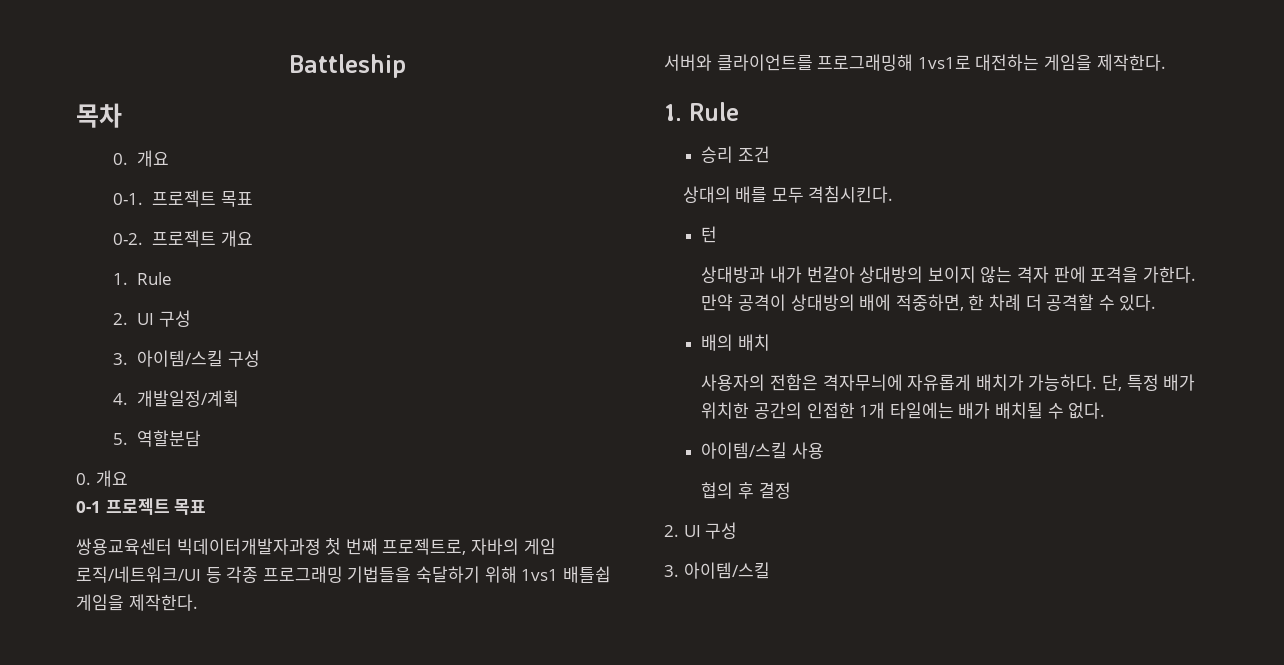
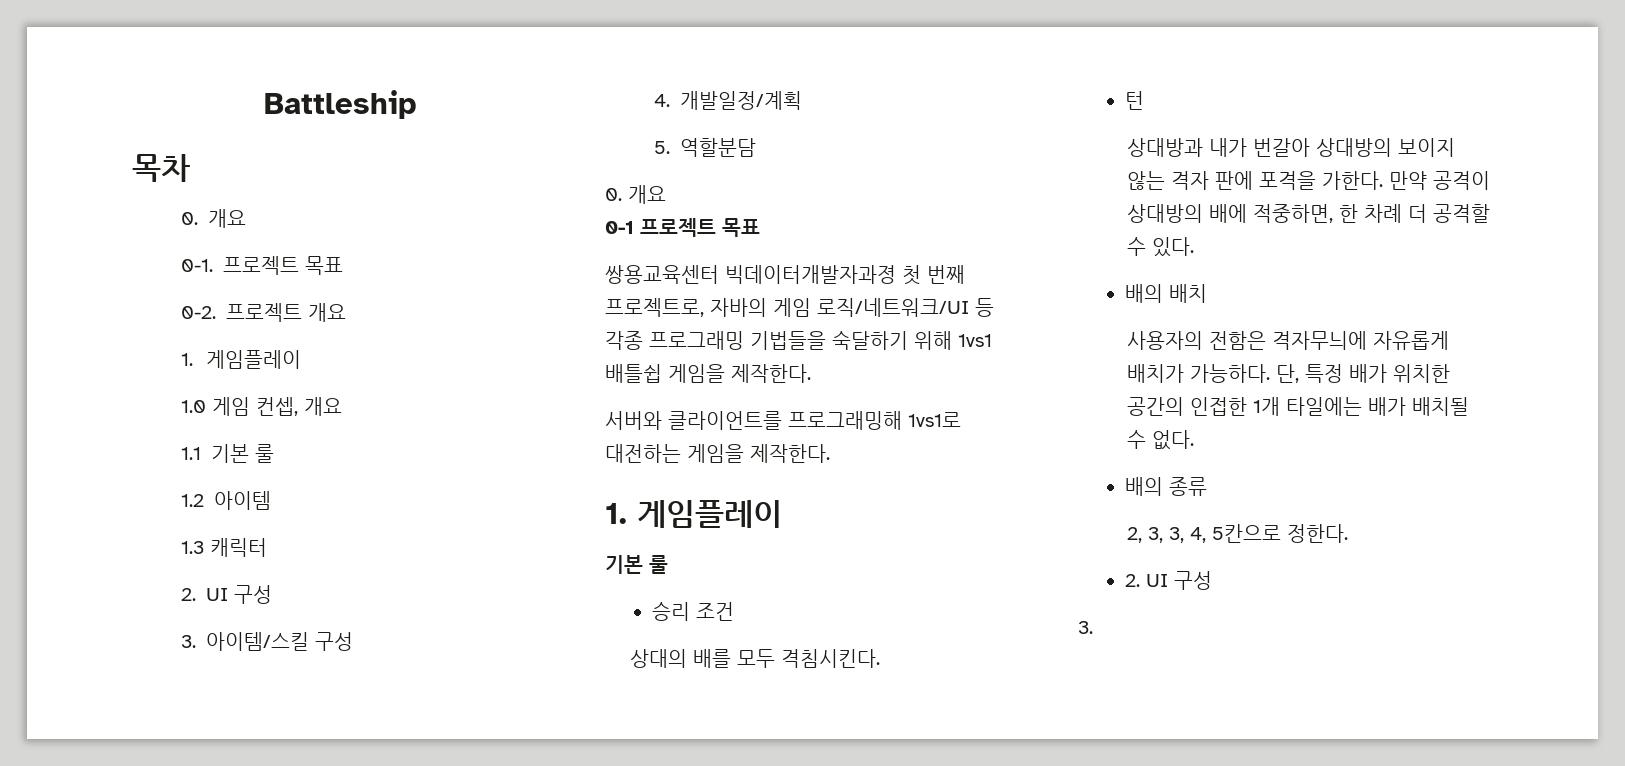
[136,272,172,285] Rule -> [206,350,302,369] [181,397,343,416] [181,444,275,463] [181,491,272,510] [181,538,268,557] 게임플레이 // 1.0 게임 컨셉, 개요 // 1.1 기본 룰 // 1.2 아이템 // 1.3 캐릭터
[689,102,739,121] Rule -> [637,500,782,528] [605,555,668,574] 게임플레이 // 기본 룰
[701,442,825,459] [701,482,791,499] [664,522,738,539] [664,562,770,579] 아이템/스킬 사용 // 협의 후 결정 // 2. UI 구성 // 3. 아이템/스킬 -> [1124,477,1207,496] [1127,524,1349,543] [1124,571,1212,590] [1078,621,1093,634] 배의 종류 // 2, 3, 3, 4, 5칸으로 정한다. // 2. UI 구성 // 3.

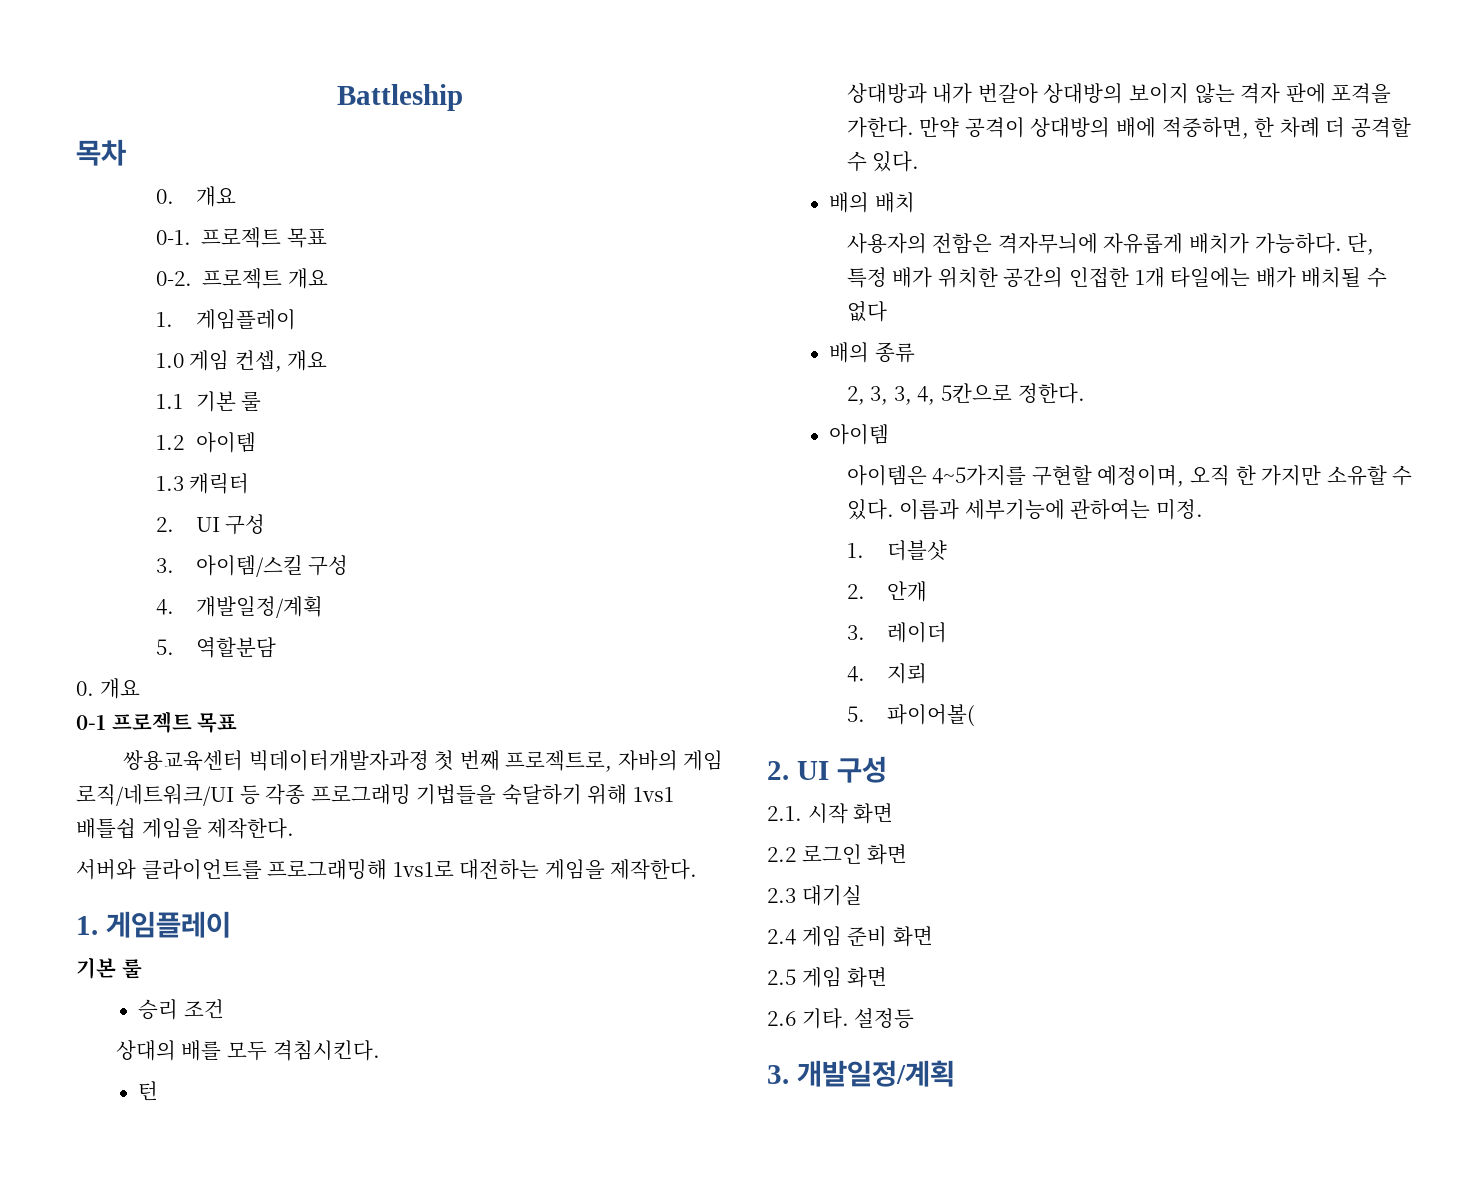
[1152,430,1195,450] 없다. -> [846,301,887,322] 없다
[1124,571,1212,590] [1078,621,1093,634] 2. UI 구성 // 3. -> [829,424,890,445] [846,465,1413,487] [846,499,1204,520] [846,540,947,561] [846,581,927,602] [846,622,947,643] [846,663,927,684] [846,704,974,727] [767,756,887,783] [767,803,894,824] [767,844,908,865] [767,885,862,906] [767,926,933,947] [767,967,888,988] [767,1008,915,1029] [767,1060,955,1087] 아이템 // 아이템은 4~5가지를 구현할 예정이며, 오직 한 가지만 소유할 수 있다. 이름과 세부기능에 관하여는 미정. // 1. 더블샷 // 2. 안개 // 3. 레이더 // 4. 지뢰 // 5. 파이어볼( // 2. UI 구성 // 2.1. 시작 화면 // 2.2 로그인 화면 // 2.3 대기실 // 2.4 게임 준비 화면 // 2.5 게임 화면 // 2.6 기타. 설정등 // 3. 개발일정/계획

